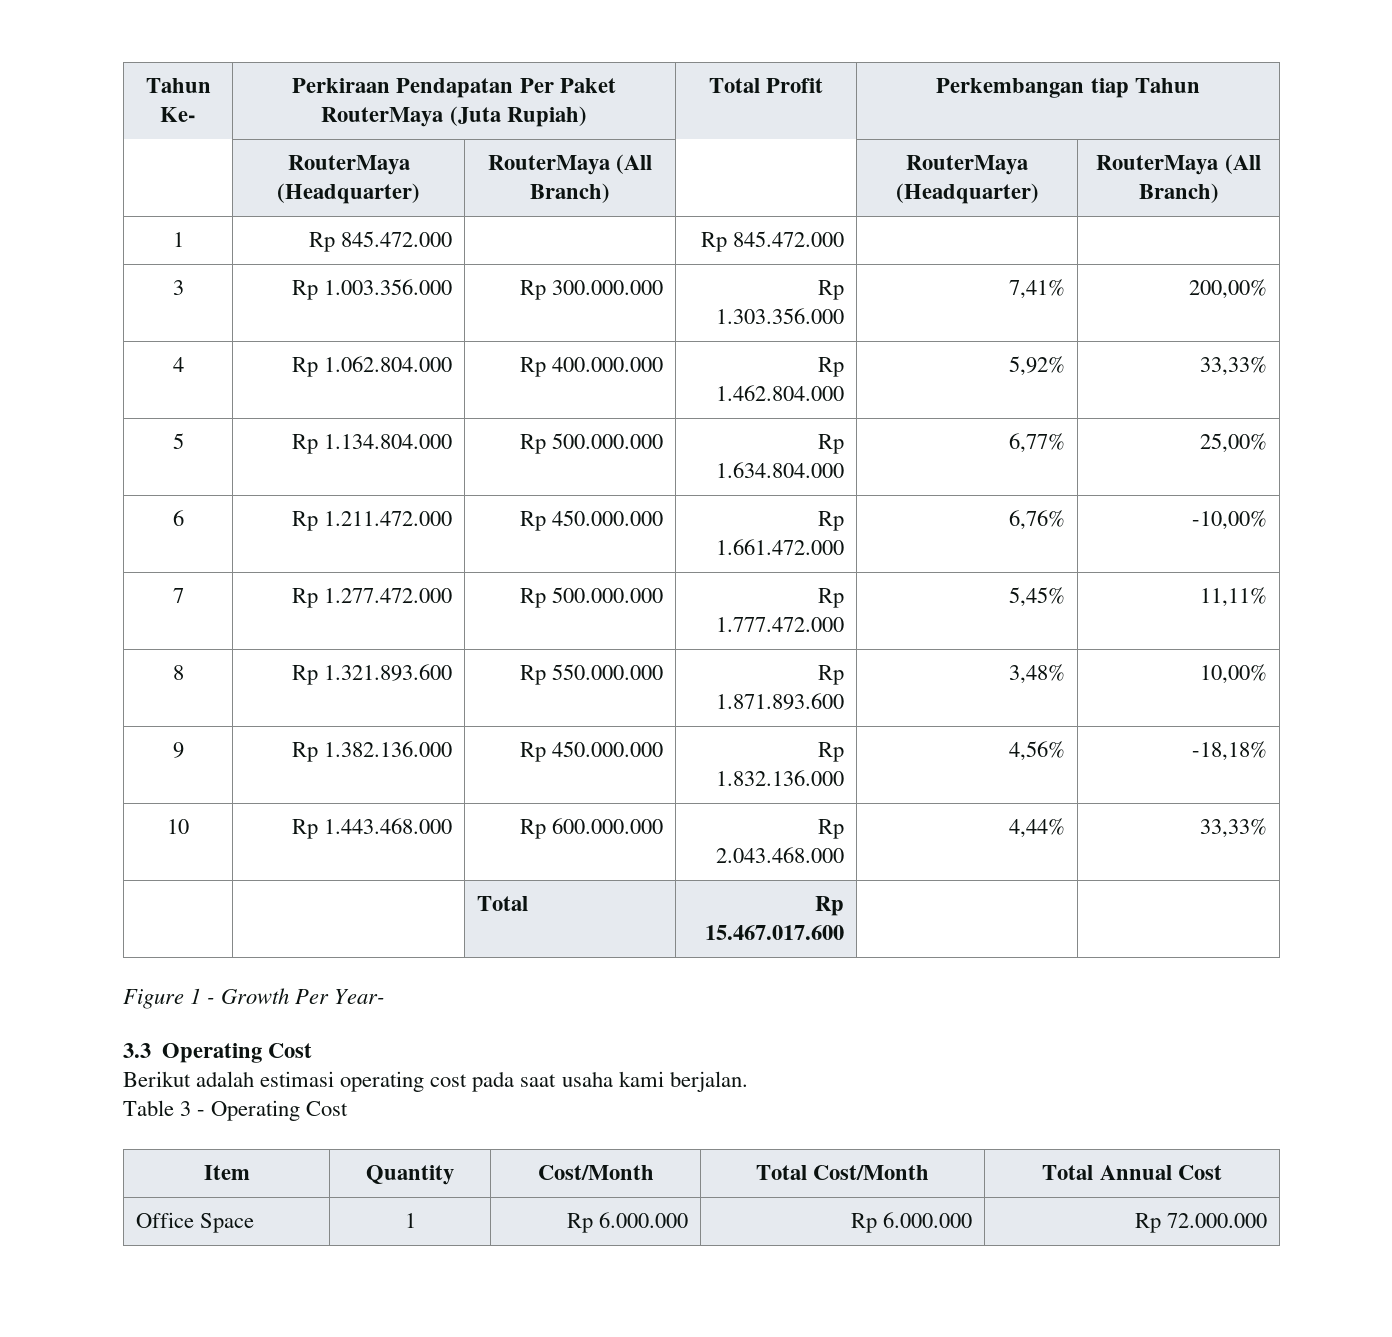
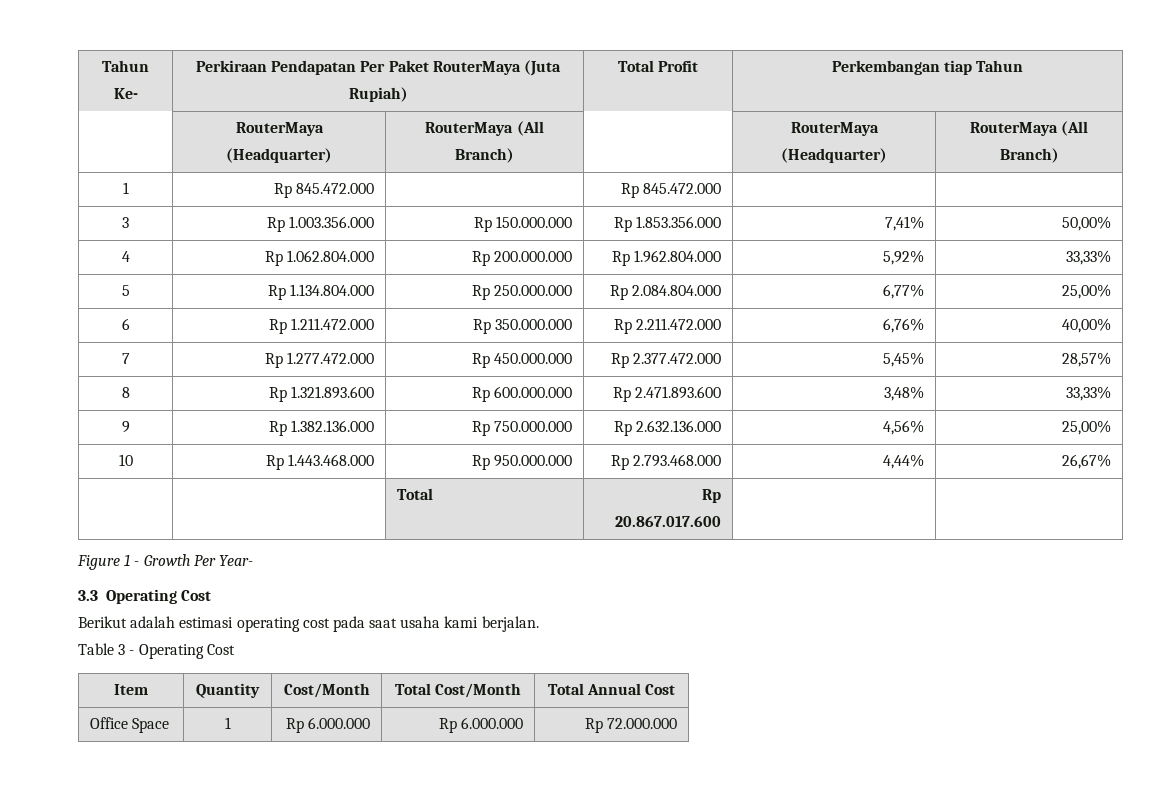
[552,280,664,295] [818,280,845,300] [716,308,845,324] 300.000.000 | Rp 1.303.356.000 -> [496,216,573,228] [613,216,722,232] 150.000.000 | Rp 1.853.356.000
[1189,279,1268,299] 200,00% -> [1062,216,1112,231] 50,00%
[552,357,664,372] [818,357,845,377] [716,385,845,401] 400.000.000 | Rp 1.462.804.000 -> [494,251,573,262] [611,250,722,266] 200.000.000 | Rp 1.962.804.000
[552,433,664,449] [818,434,845,454] [716,462,845,478] 500.000.000 | Rp 1.634.804.000 -> [494,285,573,296] [609,285,722,300] 250.000.000 | Rp 2.084.804.000
[552,510,664,526] [818,511,845,531] [716,539,845,555] 450.000.000 | Rp 1.661.472.000 -> [495,319,573,330] [613,318,722,334] 350.000.000 | Rp 2.211.472.000
[1192,510,1268,530] -10,00% -> [1062,318,1112,333] 40,00%
[552,587,664,603] [818,588,845,608] [716,617,845,632] 500.000.000 | Rp 1.777.472.000 -> [494,353,573,364] [610,353,722,368] 450.000.000 | Rp 2.377.472.000
[1200,587,1268,607] 11,11% -> [1062,352,1112,367] 28,57%
[552,664,664,680] [818,665,845,685] [716,693,845,710] 550.000.000 | Rp 1.871.893.600 -> [494,386,573,398] [612,386,722,402] 600.000.000 | Rp 2.471.893.600
[1200,664,1268,684] 10,00% -> [1066,386,1112,401] 33,33%
[552,741,664,757] [818,742,845,762] [716,770,845,786] 450.000.000 | Rp 1.832.136.000 -> [494,421,573,432] [613,420,722,436] 750.000.000 | Rp 2.632.136.000
[1192,741,1268,761] -18,18% -> [1062,420,1112,435] 25,00%
[552,818,664,834] [818,819,845,839] [716,847,845,863] 600.000.000 | Rp 2.043.468.000 -> [494,455,573,467] [610,454,722,470] 950.000.000 | Rp 2.793.468.000
[1200,818,1268,838] 33,33% -> [1062,454,1112,469] 26,67%
[705,925,845,940] 15.467.017.600 -> [615,516,722,527] 20.867.017.600

